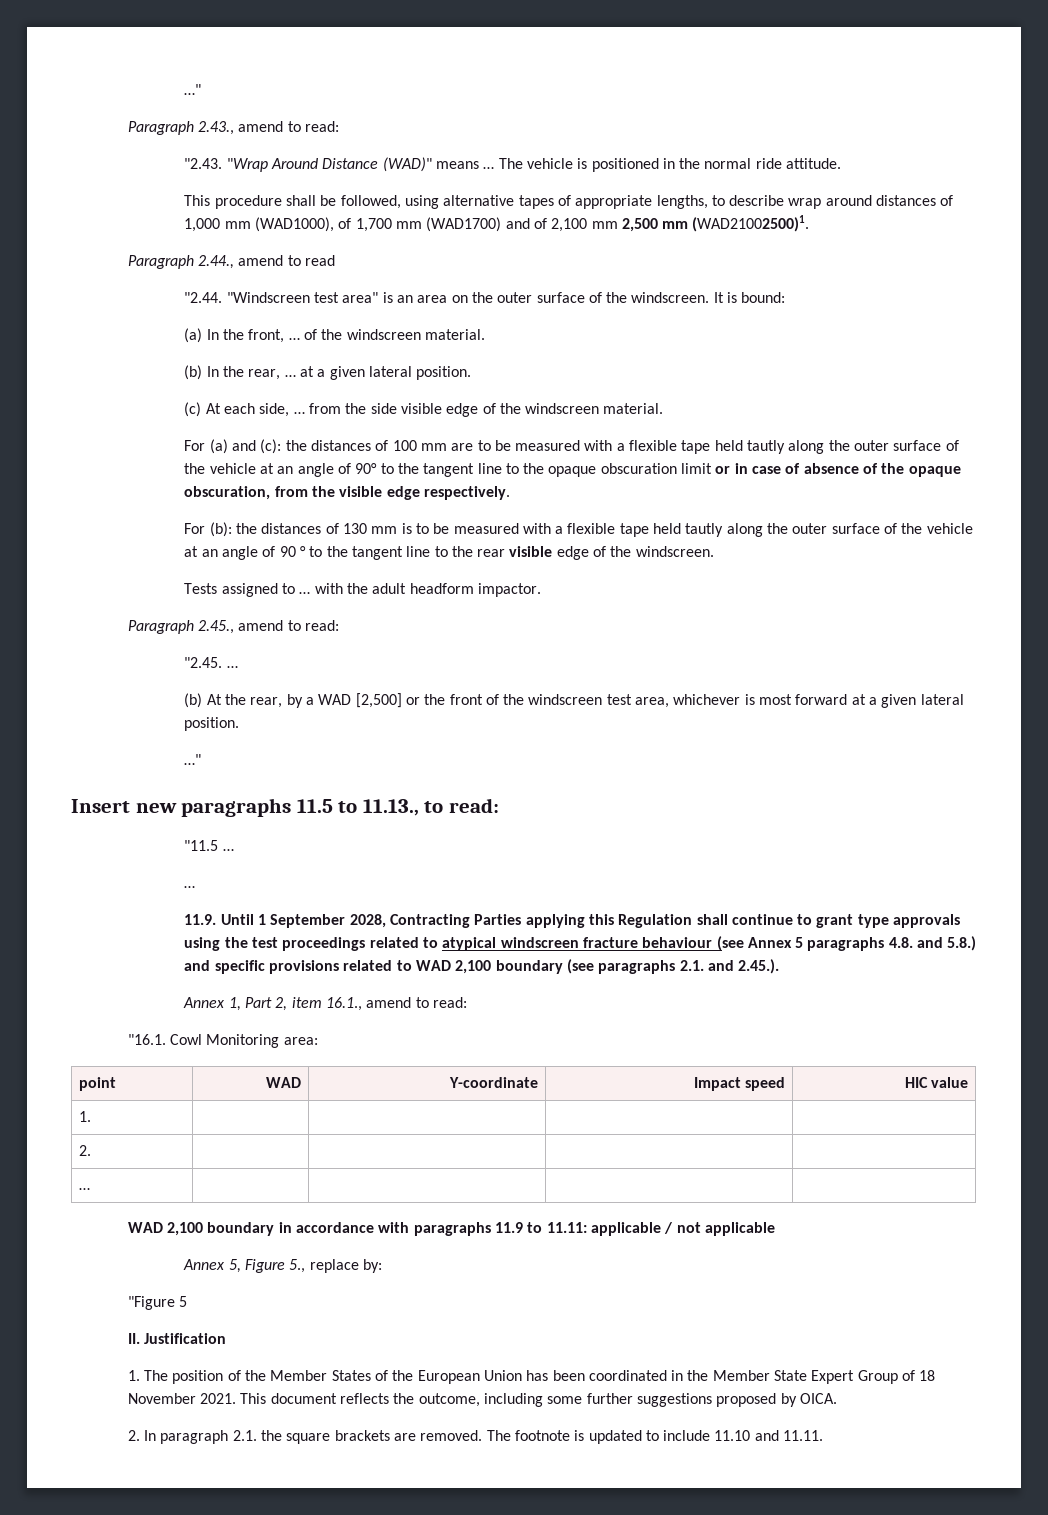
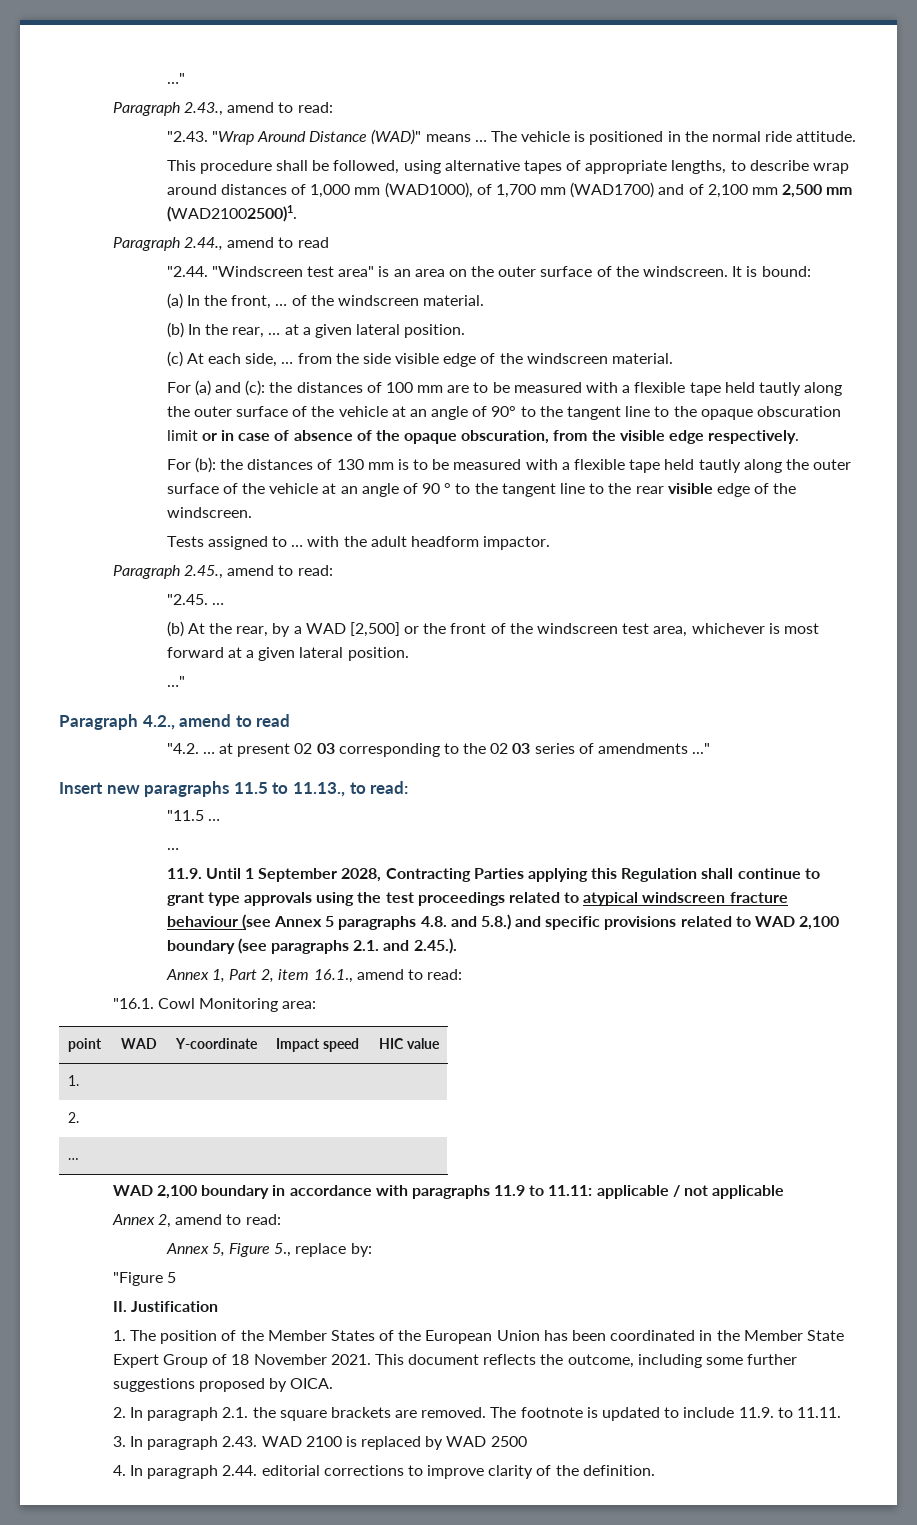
(202, 759) none -> [59,714,291,730] [166,743,711,757] // Paragraph 4.2., amend to read // "4.2. … at present 02 03 corresponding to the 02 03 series of amendments ..."
(775, 1229) none -> [111,1214,281,1228] // Annex 2, amend to read:
[714,1430,779,1441] 11.10 and -> [738,1407,793,1418] 11.9. to
(824, 1435) none -> [112,1436,527,1450] [112,1465,655,1479] // 3. In paragraph 2.43. WAD 2100 is replaced by WAD 2500 // 4. In paragraph 2.44. editorial corrections to improve clarity of the definition.

